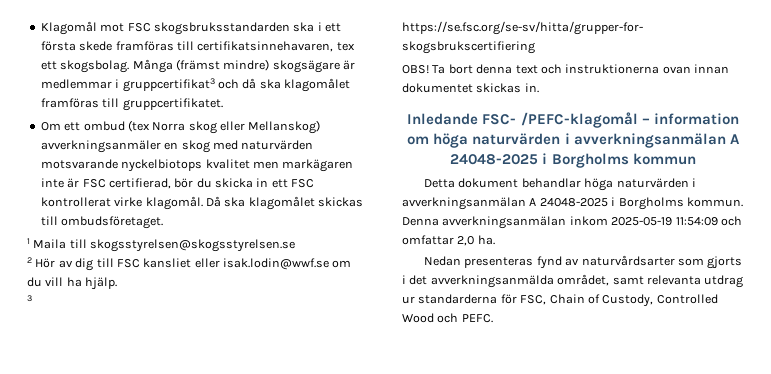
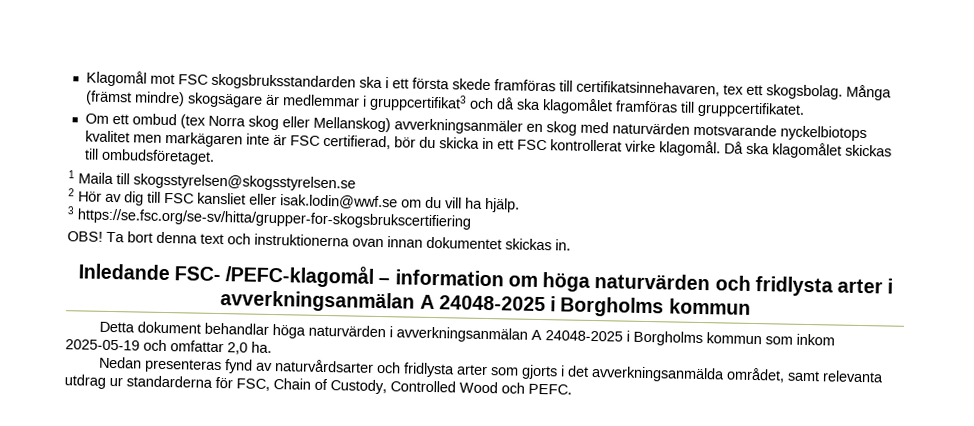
(561, 139) none -> [714,275,884,297] och fridlysta arter
[686,197,743,207] [402,216,567,229] kommun. Denna avverkningsanmälan -> [705,332,793,345] kommun som
[675,217,718,226] 11:54:09 -> (140, 345) none
(675, 260) none -> [375,361,488,378] och fridlysta arter

